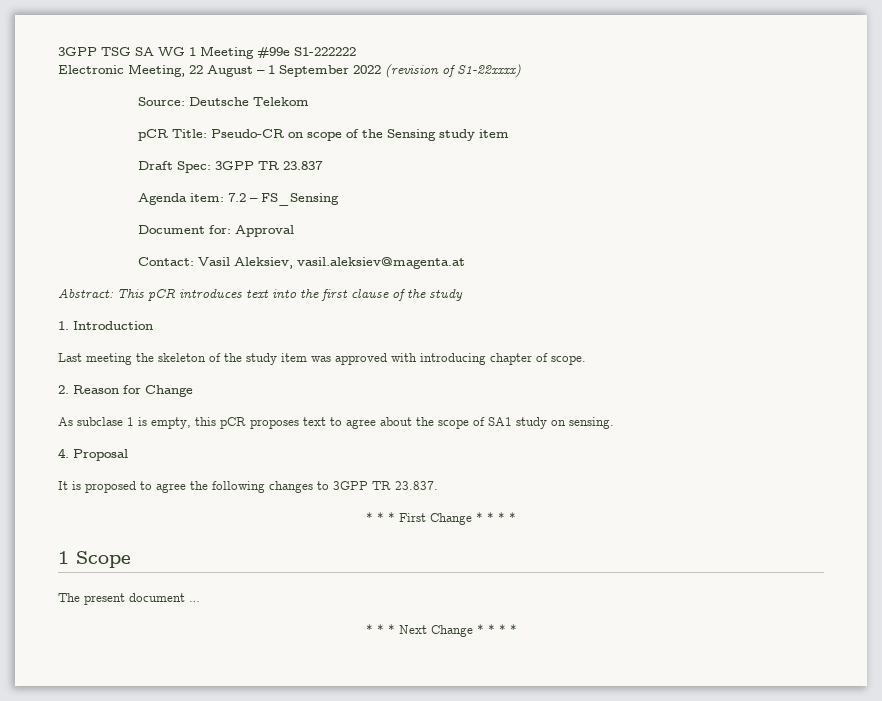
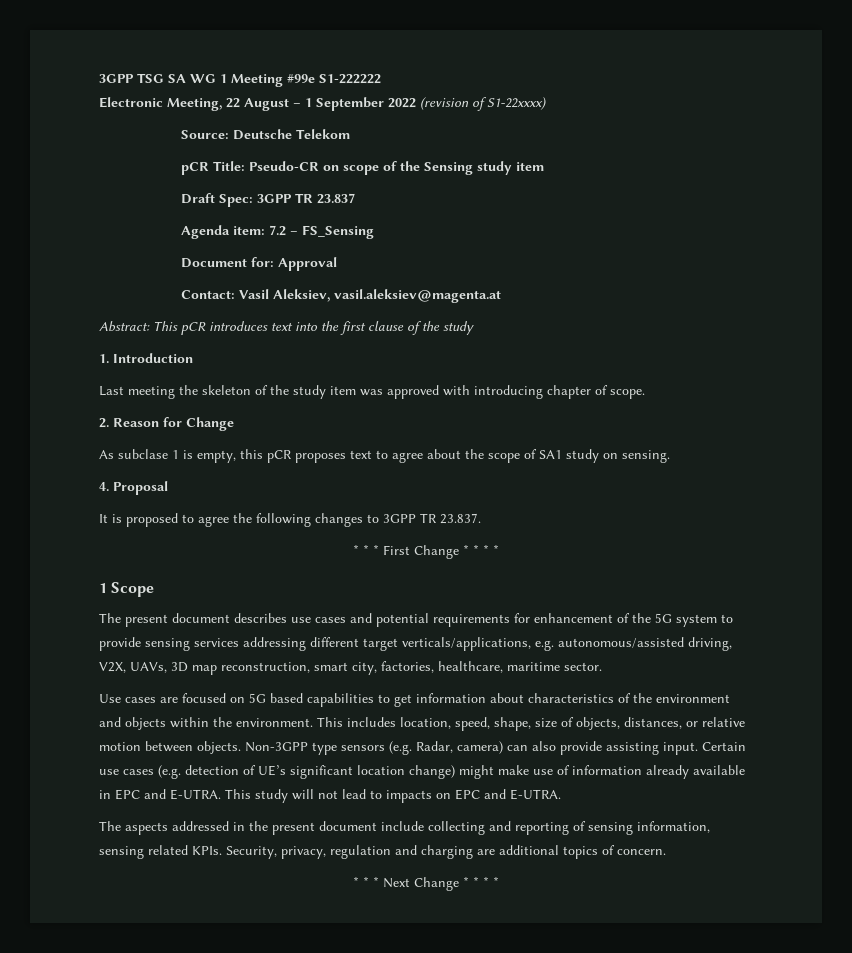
[189,601,200,602] … -> [234,613,733,627] [99,637,732,651] [99,661,602,675] [99,693,730,707] [99,717,745,731] [99,741,746,755] [99,765,745,779] [99,789,561,803] [99,821,710,835] [99,845,666,859] describes use cases and potential requirements for enhancement of the 5G system to provide sensing services addressing different target verticals/applications, e.g. autonomous/assisted driving, V2X, UAVs, 3D map reconstruction, smart city, factories, healthcare, maritime sector. // Use cases are focused on 5G based capabilities to get information about characteristics of the environment and objects within the environment. This includes location, speed, shape, size of objects, distances, or relative motion between objects. Non-3GPP type sensors (e.g. Radar, camera) can also provide assisting input. Certain use cases (e.g. detection of UE’s significant location change) might make use of information already available in EPC and E-UTRA. This study will not lead to impacts on EPC and E-UTRA. // The aspects addressed in the present document include collecting and reporting of sensing information, sensing related KPIs. Security, privacy, regulation and charging are additional topics of concern.

